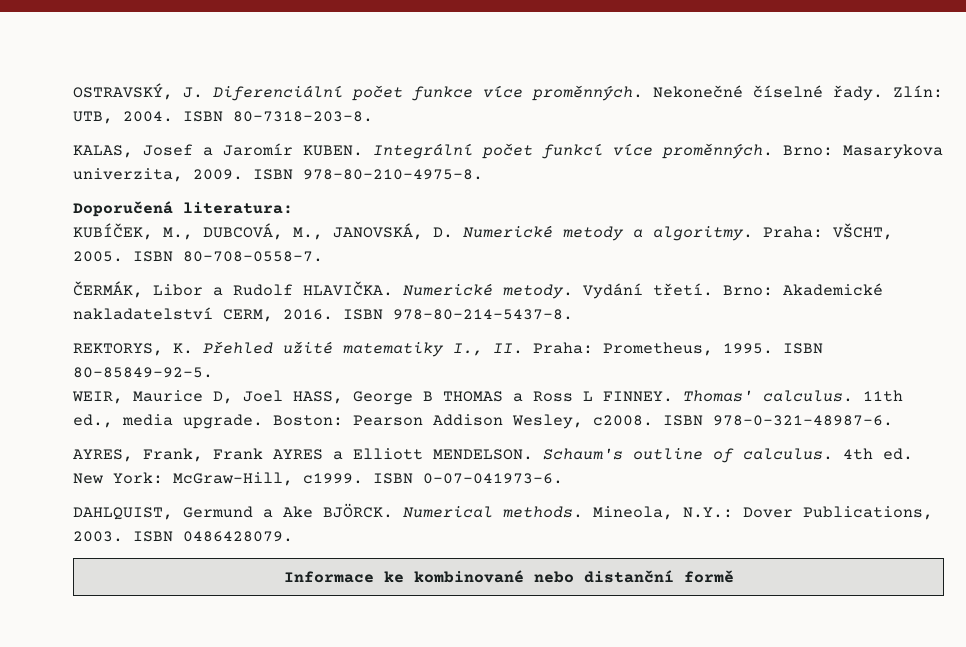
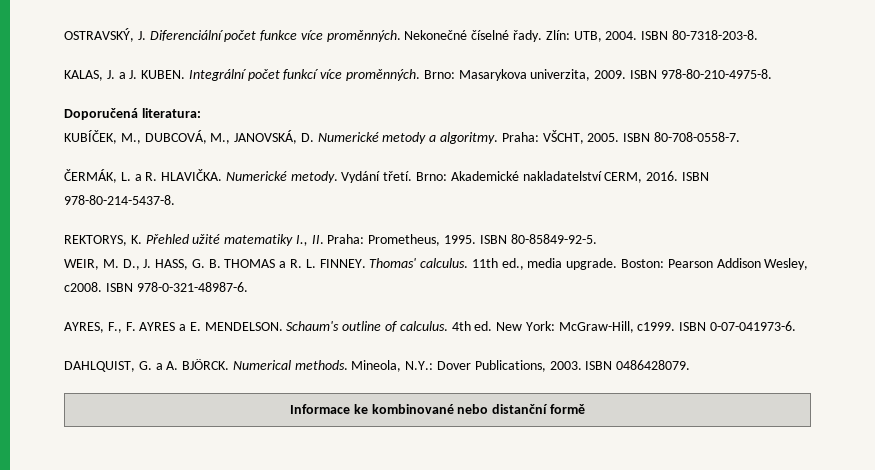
[143,143,293,156] Josef a Jaromír -> [106,70,138,79] J. a J.
[153,284,293,296] Libor a Rudolf -> [120,172,158,181] L. a R.
[133,390,593,405] Maurice D, Joel HASS, George B THOMAS a Ross L -> [102,259,316,270] M. D., J. HASS, G. B. THOMAS a R. L.
[143,448,263,462] Frank, Frank -> [107,322,136,333] F., F.
[353,448,423,460] Elliott -> [189,322,201,331] E.
[183,506,313,518] Germund a Ake -> [138,361,179,370] G. a A.

